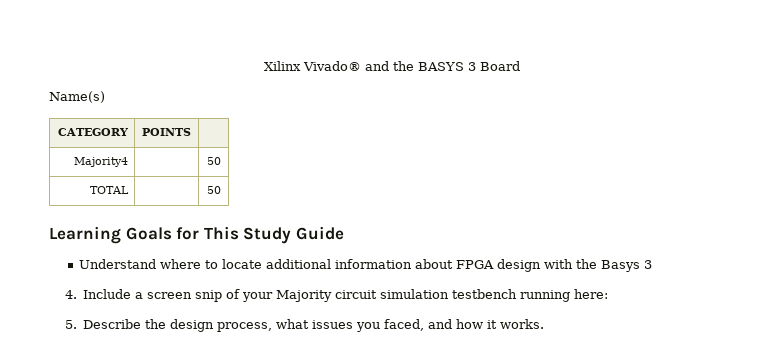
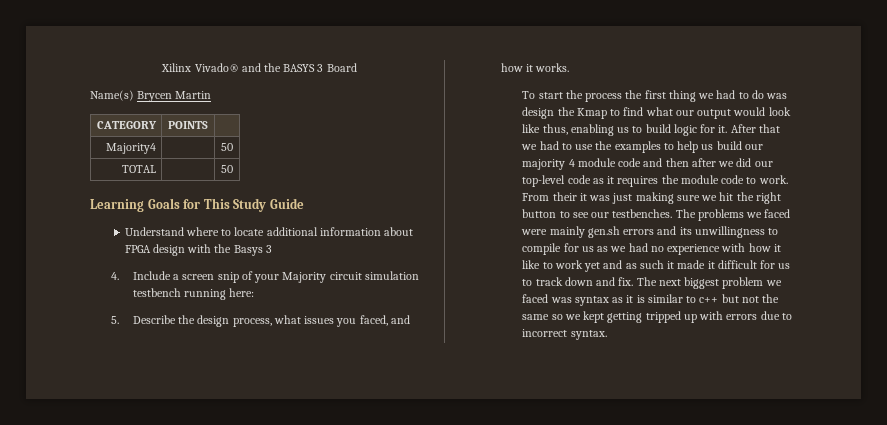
(105, 97) none -> [137,91,212,102] Brycen Martin
(545, 324) none -> [522,90,788,102] [522,107,791,119] [522,124,780,136] [521,141,763,153] [522,158,773,170] [522,175,788,187] [522,192,781,204] [522,209,791,221] [521,226,779,238] [522,243,781,255] [522,260,791,272] [522,277,782,289] [522,294,780,306] [522,311,792,323] [522,329,607,340] // To start the process the first thing we had to do was design the Kmap to find what our output would look like thus, enabling us to build logic for it. After that we had to use the examples to help us build our majority 4 module code and then after we did our top-level code as it requires the module code to work. From their it was just making sure we hit the right button to see our testbenches. The problems we faced were mainly gen.sh errors and its unwillingness to compile for us as we had no experience with how it like to work yet and as such it made it difficult for us to track down and fix. The next biggest problem we faced was syntax as it is similar to c++ but not the same so we kept getting tripped up with errors due to incorrect syntax.

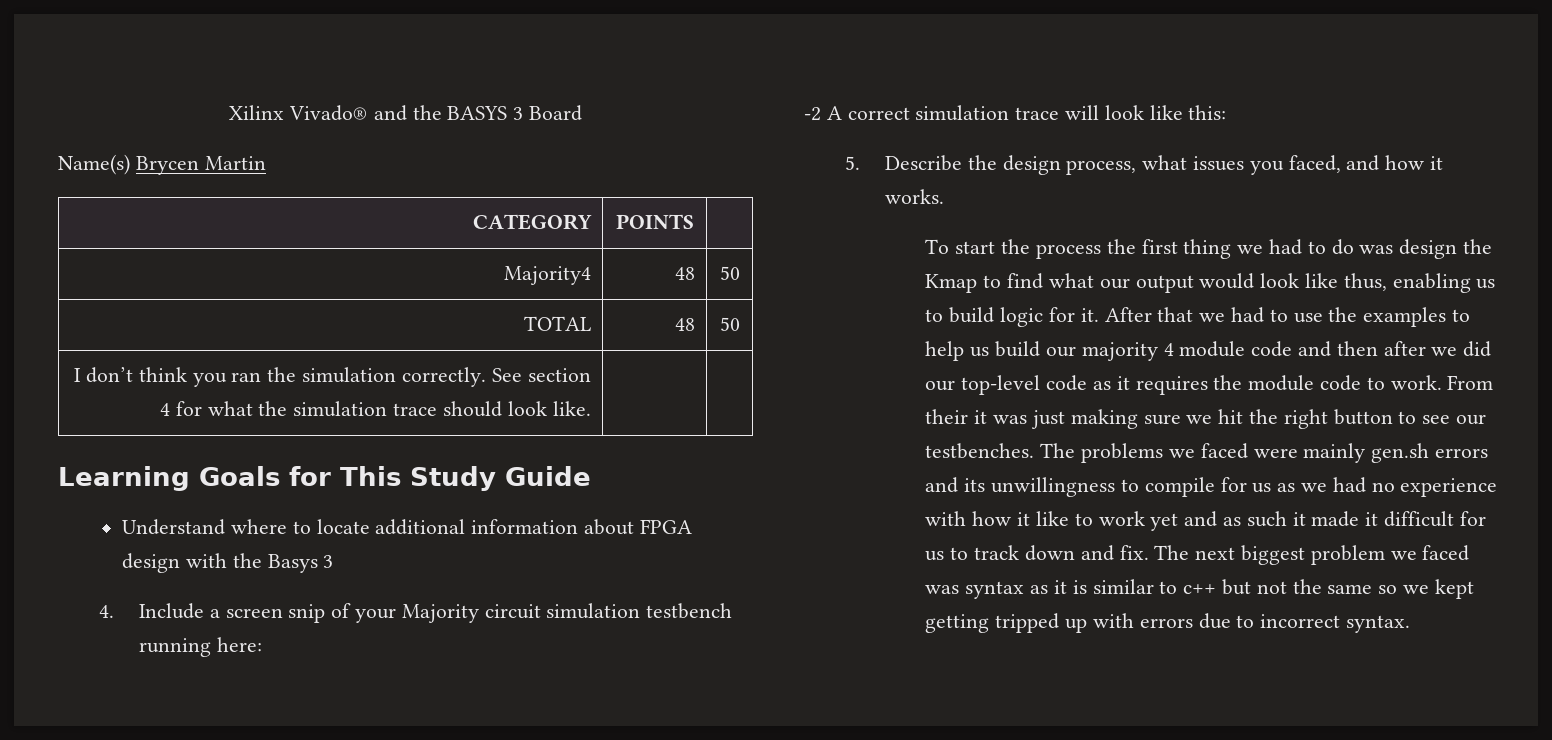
(157, 148) none -> [674,267,695,280] 48
[221,165,233,173] | 50 -> [674,318,695,331] [719,317,740,331] [74,367,591,387] [160,401,591,417] 48 | 50 // I don’t think you ran the simulation correctly. See section 4 for what the simulation trace should look like. | |
(255, 292) none -> [804,105,1227,121] // -2 A correct simulation trace will look like this:

